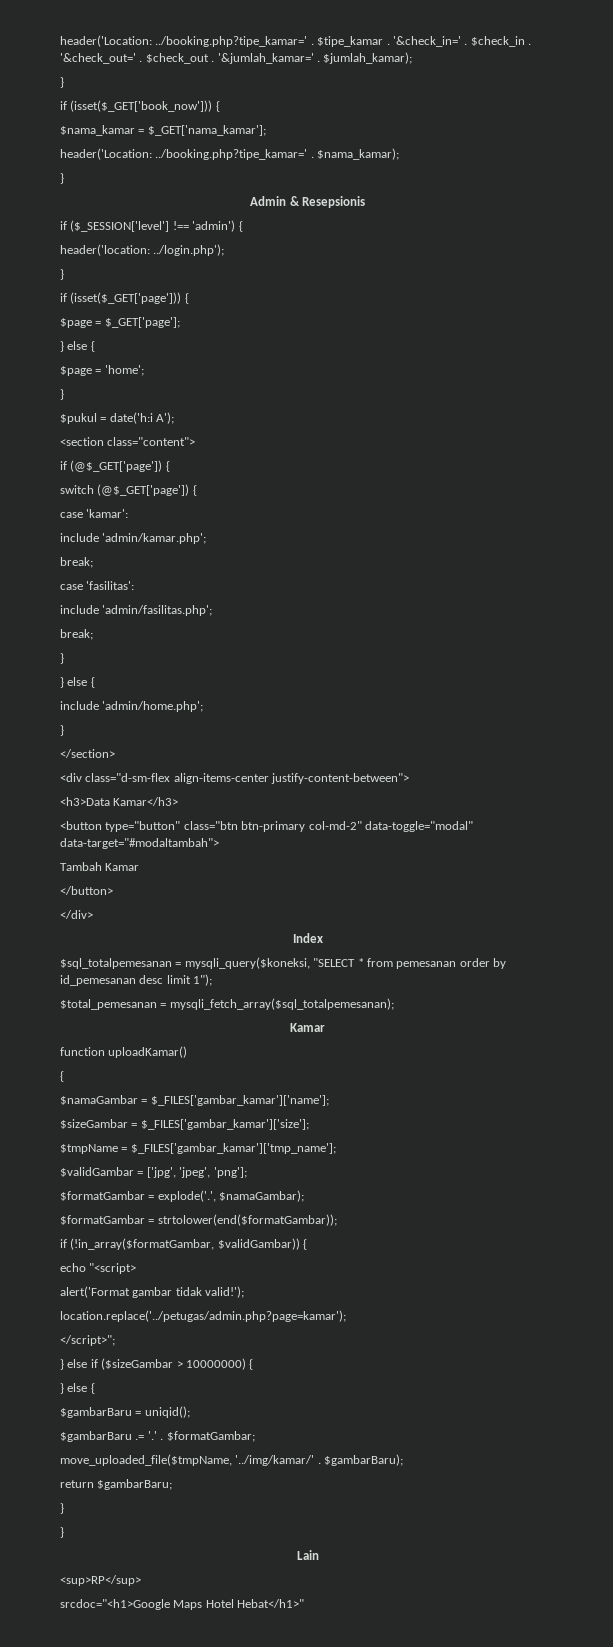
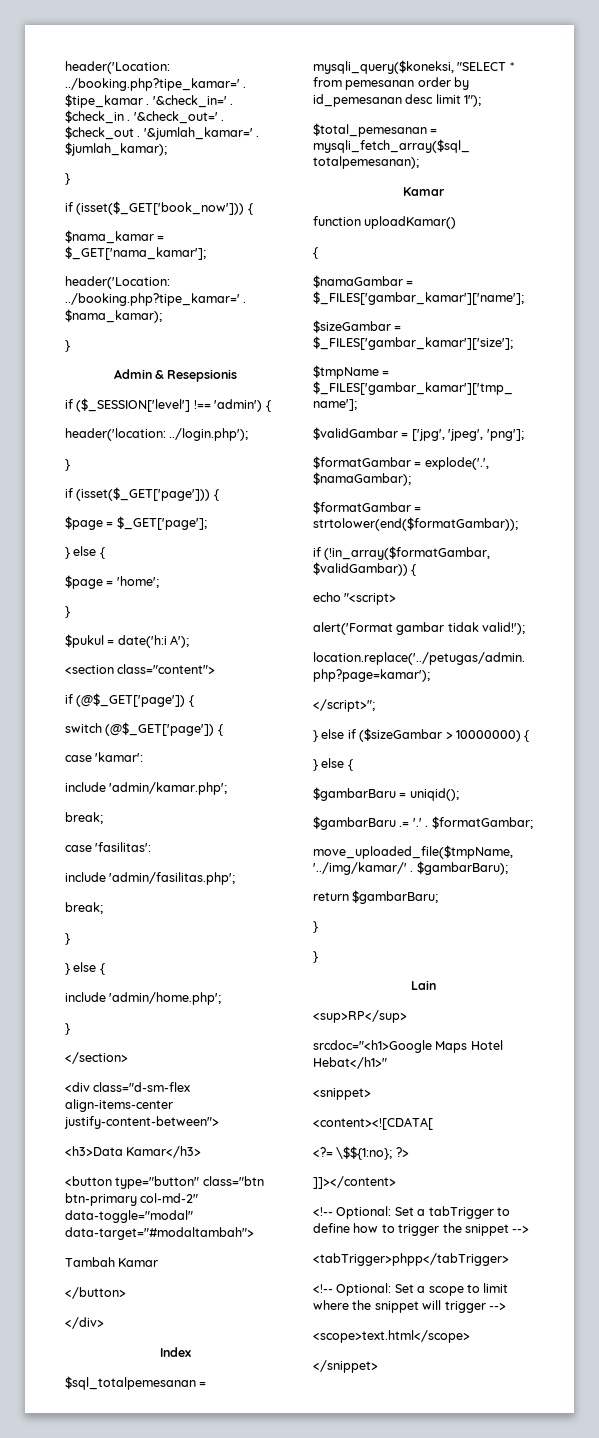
(305, 1603) none -> [313,1088,371,1100] [313,1117,433,1130] [313,1146,409,1160] [313,1176,396,1189] [313,1206,510,1219] [313,1223,530,1236] [313,1253,509,1266] [313,1283,509,1296] [313,1300,506,1313] [313,1330,470,1343] [313,1360,378,1373] // <snippet> // <content><![CDATA[ // <?= \$${1:no}; ?> // ]]></content> // <!-- Optional: Set a tabTrigger to define how to trigger the snippet --> // <tabTrigger>phpp</tabTrigger> // <!-- Optional: Set a scope to limit where the snippet will trigger --> // <scope>text.html</scope> // </snippet>

